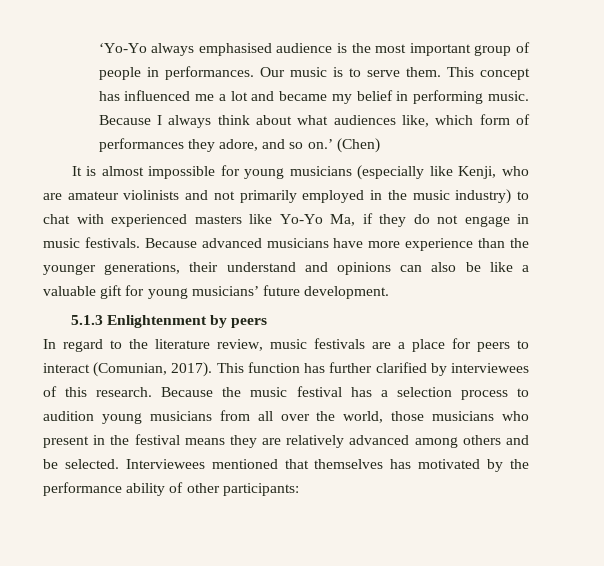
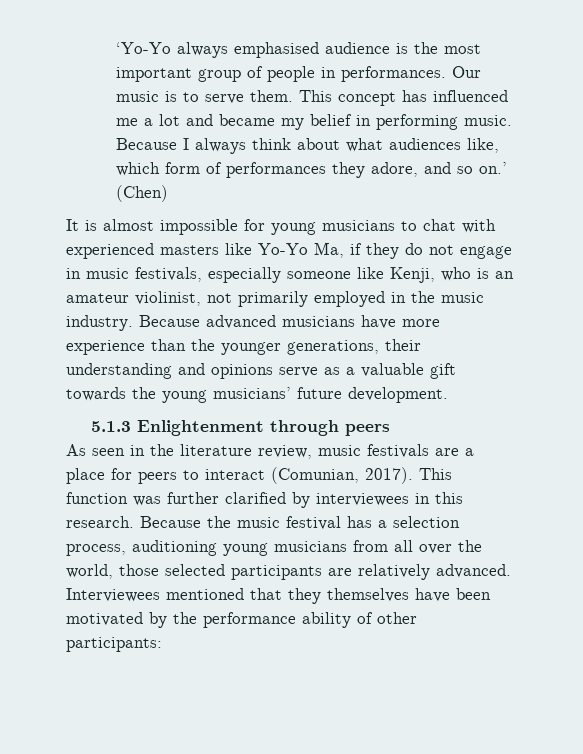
[357,165,529,180] [43,189,512,204] (especially like Kenji, who are amateur violinists and not primarily employed in the music industry) -> (395, 225) none
[84,237,140,248] festivals. -> [135,267,514,283] [66,291,484,307] [66,315,133,331] festivals, especially someone like Kenji, who is an amateur violinist, not primarily employed in the music industry.
[226,262,296,272] understand -> [66,363,172,379] understanding
[400,262,513,272] can also be like -> [279,367,340,377] serve as
[125,285,145,296] for -> [66,387,156,401] towards the
[210,315,228,328] by -> [269,420,339,436] through
[43,339,122,352] In regard to -> [66,444,145,456] As seen in
[304,363,326,373] has -> [133,496,161,506] was
[43,386,57,397] of -> [415,493,430,504] in
[460,388,529,400] [43,411,94,421] process to audition -> [66,540,217,556] process, auditioning
[432,411,529,421] [43,434,529,448] [43,459,412,469] musicians who present in the festival means they are relatively advanced among others and be selected. Interviewees mentioned that themselves has -> [165,564,511,580] [66,588,491,604] selected participants are relatively advanced. Interviewees mentioned that they themselves have been

